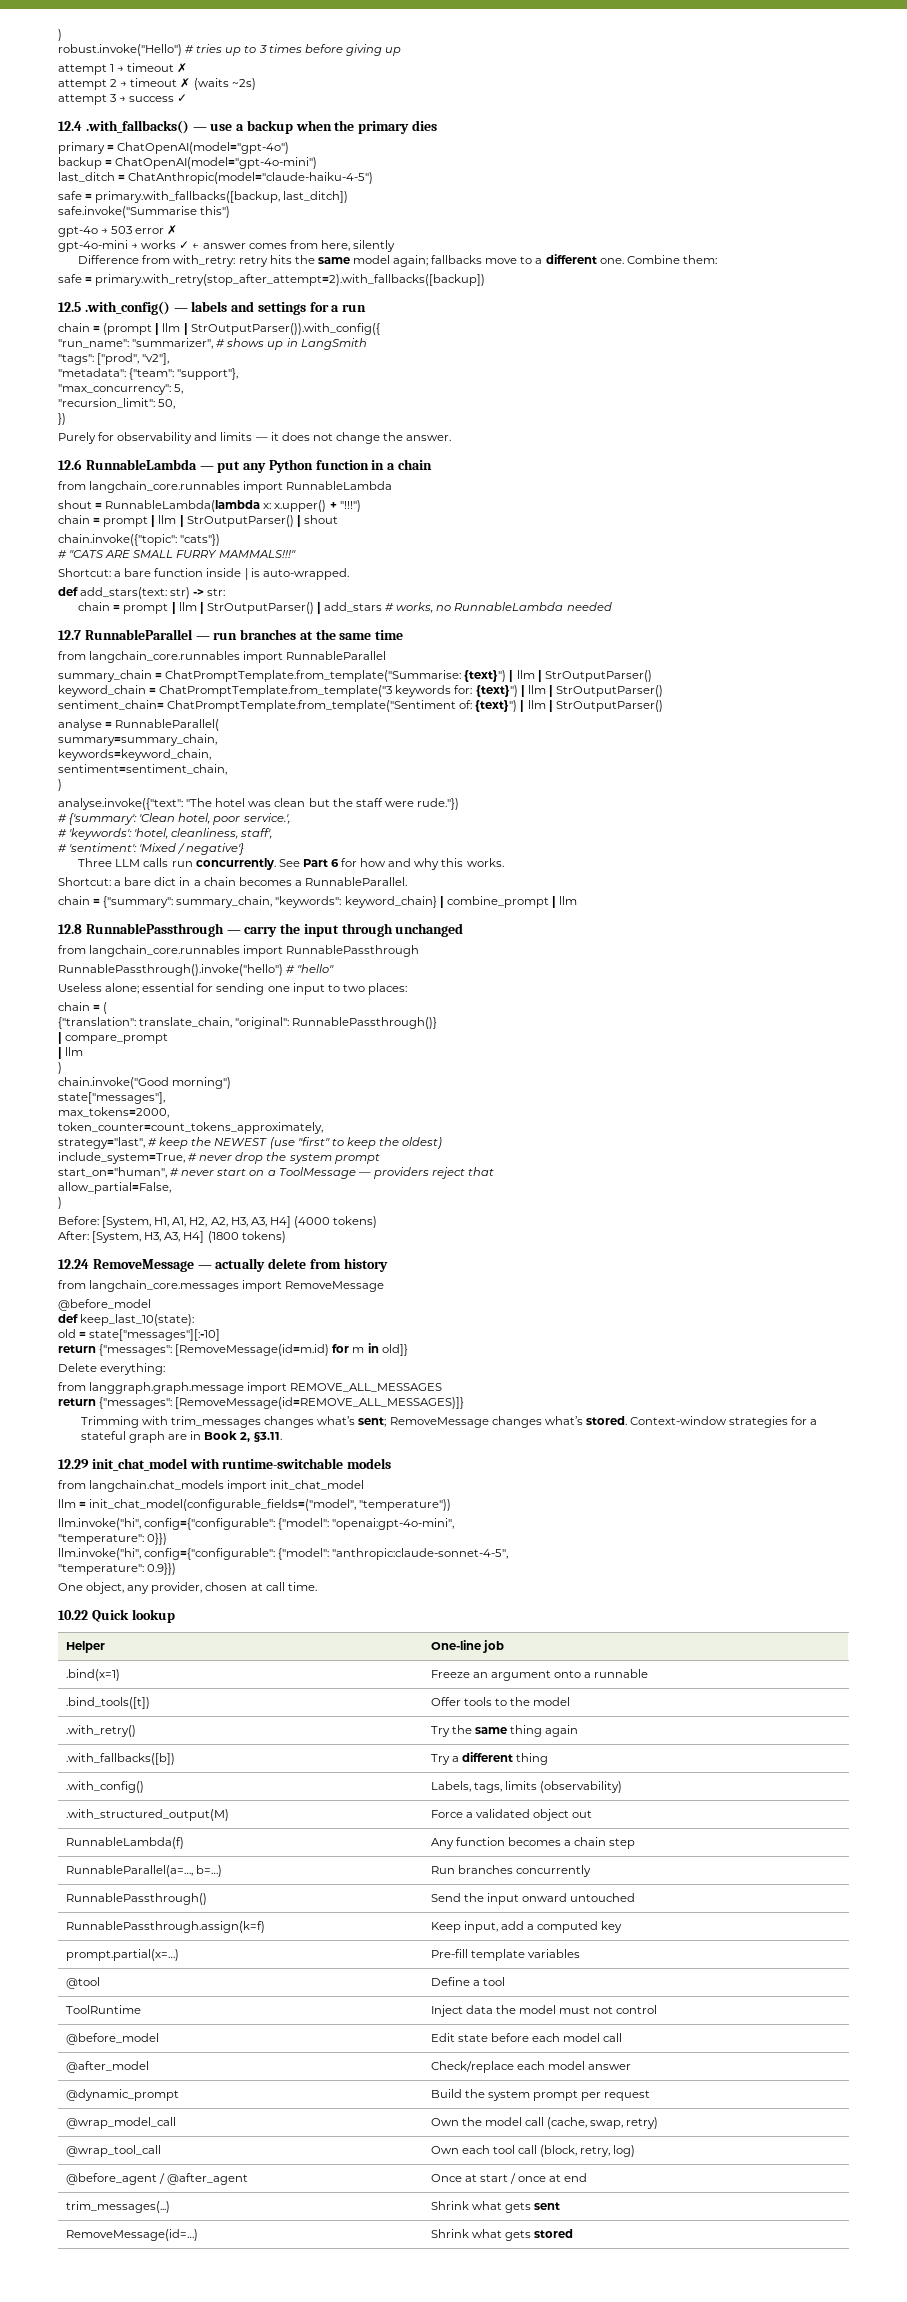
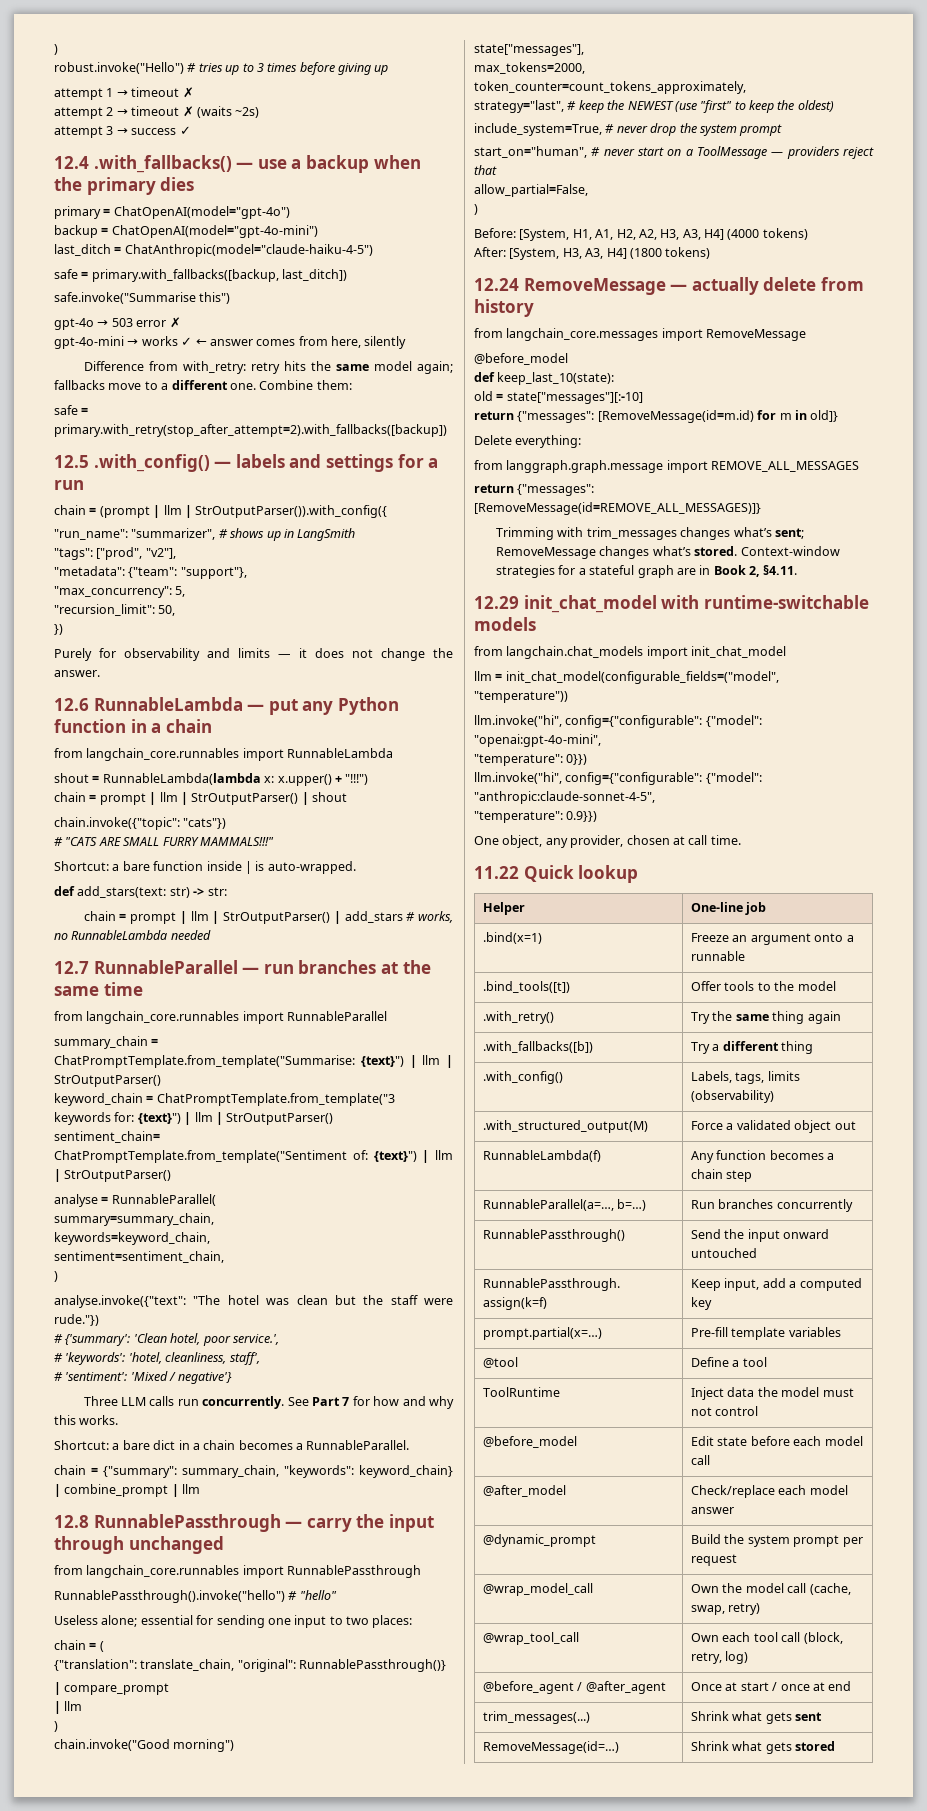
[330,859,339,867] 6 -> [342,1397,350,1406] 7
[253,1432,282,1442] §3.11. -> [763,565,798,575] §4.11.
[58,1610,88,1620] 10.22 -> [474,866,519,879] 11.22

